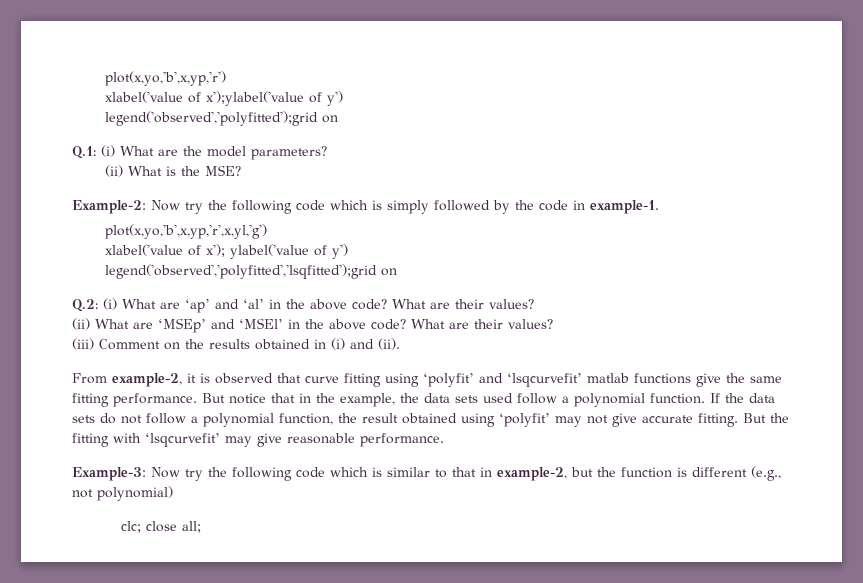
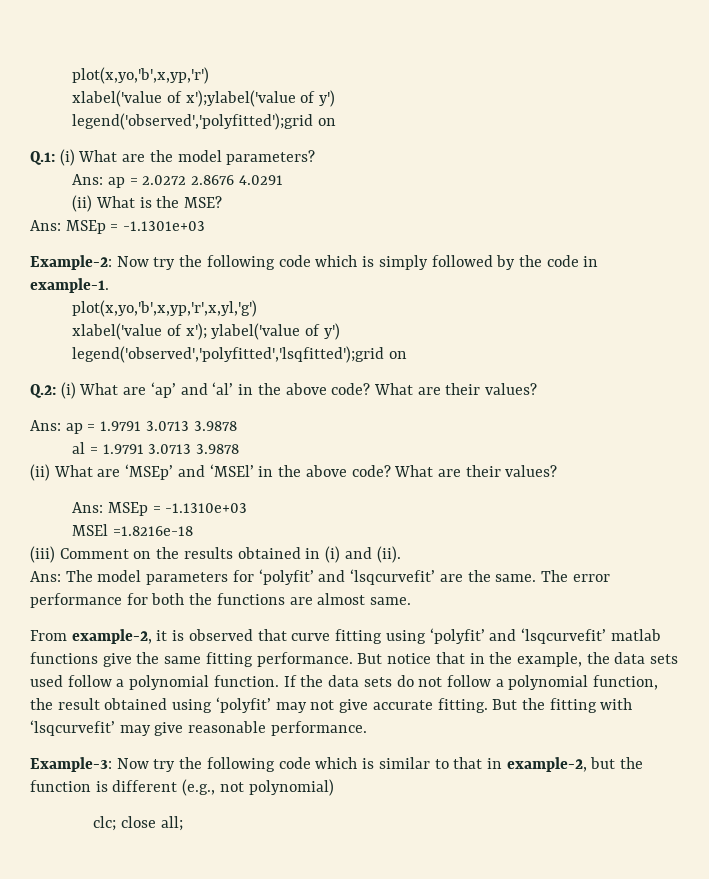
(327, 153) none -> [72,174,283,188] // Ans: ap = 2.0272 2.8676 4.0291
(241, 170) none -> [30,220,206,234] // Ans: MSEp = -1.1301e+03
(534, 304) none -> [30,420,237,434] [72,442,240,454] // Ans: ap = 1.9791 3.0713 3.9878 // al = 1.9791 3.0713 3.9878
(553, 324) none -> [72,502,248,516] [72,524,193,536] // Ans: MSEp = -1.1310e+03 // MSEl =1.8216e-18
(400, 344) none -> [30,569,610,585] [30,593,412,608] // Ans: The model parameters for ‘polyfit’ and ‘lsqcurvefit’ are the same. The error performance for both the functions are almost same.

